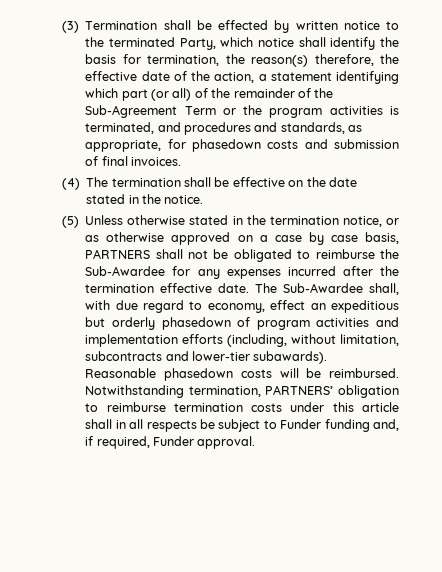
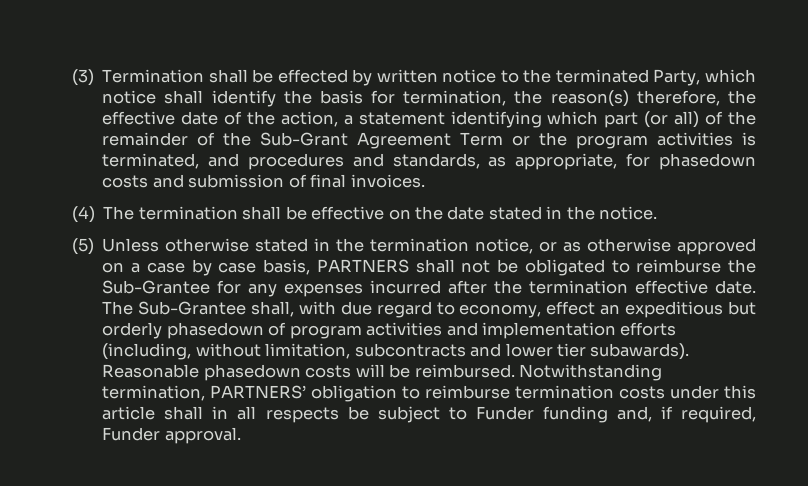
[85,105,178,118] Sub-Agreement -> [260,132,452,149] Sub-Grant Agreement
[85,266,166,276] Sub-Awardee -> [102,280,211,294] Sub-Grantee
[283,283,364,293] Sub-Awardee -> [138,301,247,315] Sub-Grantee
[192,351,250,361] lower-tier -> [505,343,586,357] lower tier

